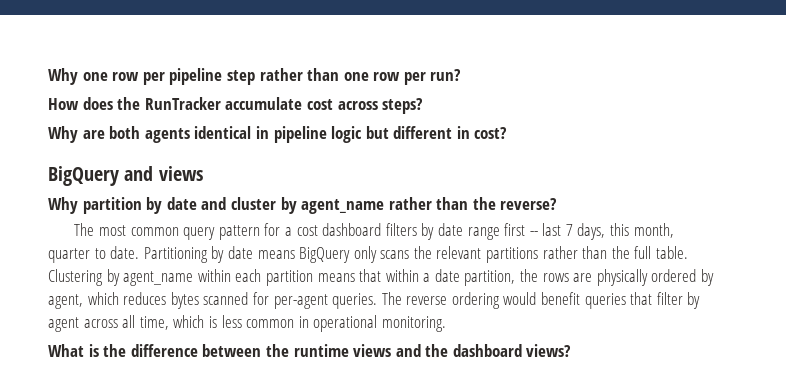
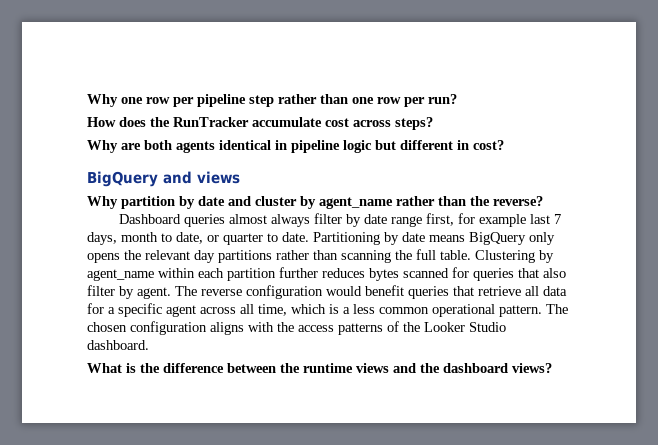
[74,223,674,240] The most common query pattern for a cost dashboard filters by date range first -- last 7 days, this month, -> [119,213,562,227] [87,232,219,245] Dashboard queries almost always filter by date range first, for example last 7 days, month to date, or
[380,250,410,259] scans -> [87,253,120,263] opens
(482, 252) none -> [194,250,215,263] day
(608, 252) none -> [341,250,391,263] scanning
[317,269,715,286] [48,292,378,309] means that within a date partition, the rows are physically ordered by agent, which reduces bytes scanned for per-agent queries. -> [279,267,566,281] [87,285,171,299] further reduces bytes scanned for queries that also filter by agent.
[451,292,500,309] ordering -> [246,285,323,299] configuration
[656,292,701,309] filter by -> [478,286,567,296] [87,303,162,317] retrieve all data for a specific
(217, 322) none -> [343,307,350,314] a
[298,315,446,332] in operational monitoring. -> [432,304,568,317] [87,321,506,335] [87,340,149,350] operational pattern. The chosen configuration aligns with the access patterns of the Looker Studio dashboard.

